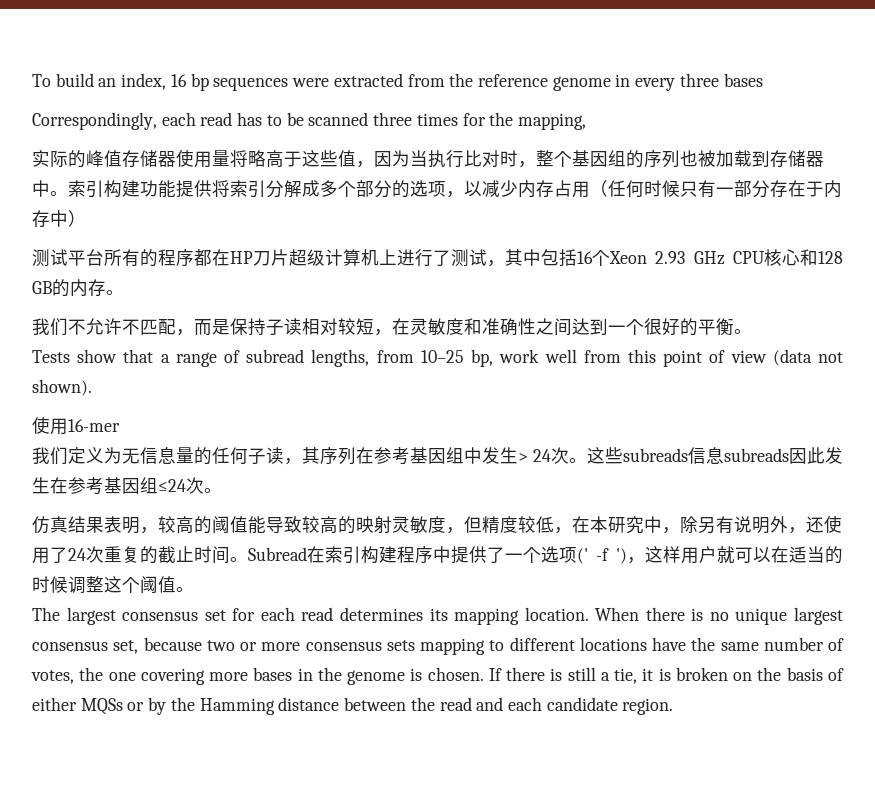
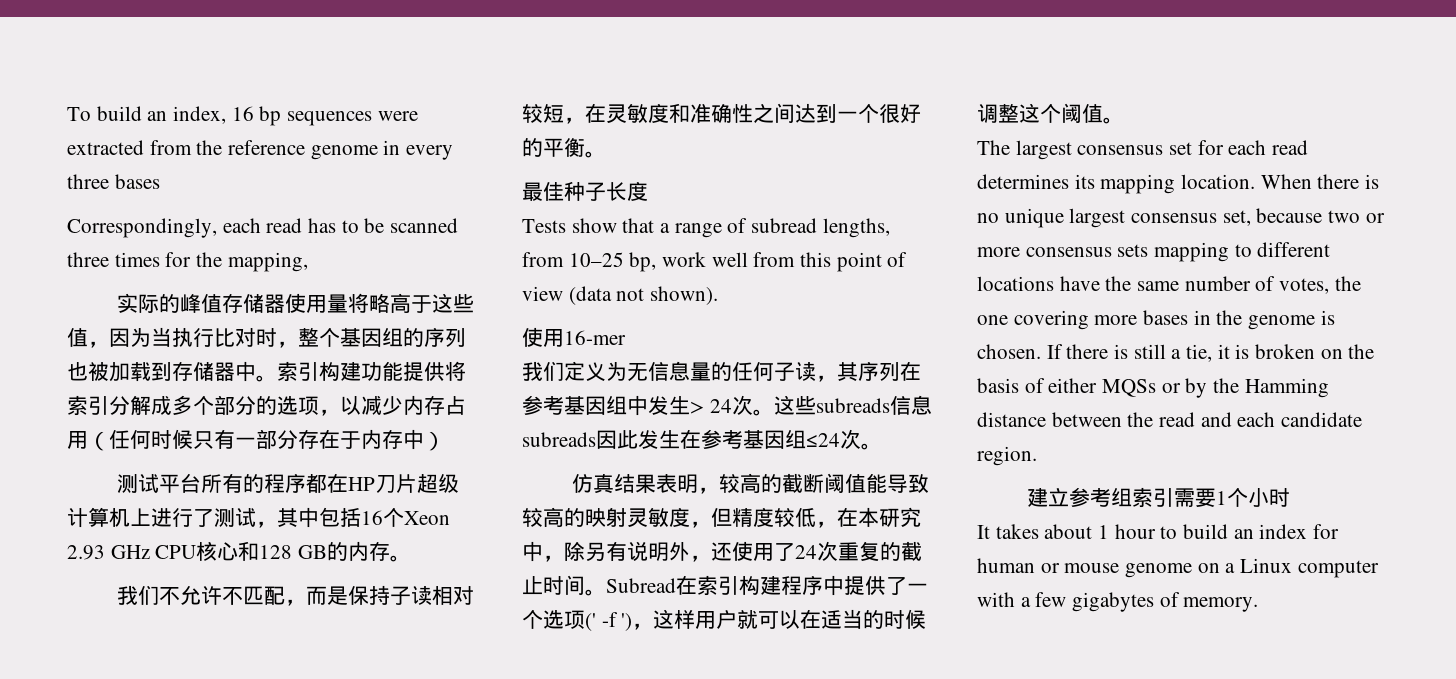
(752, 331) none -> [522,181,648,201] // 最佳种子长度
(212, 525) none -> [782,473,825,493] 截断
(674, 706) none -> [1027,487,1291,508] [977,524,1340,539] [977,558,1379,578] [977,592,1259,612] // 建立参考组索引需要1个小时 // It takes about 1 hour to build an index for human or mouse genome on a Linux computer with a few gigabytes of memory.

